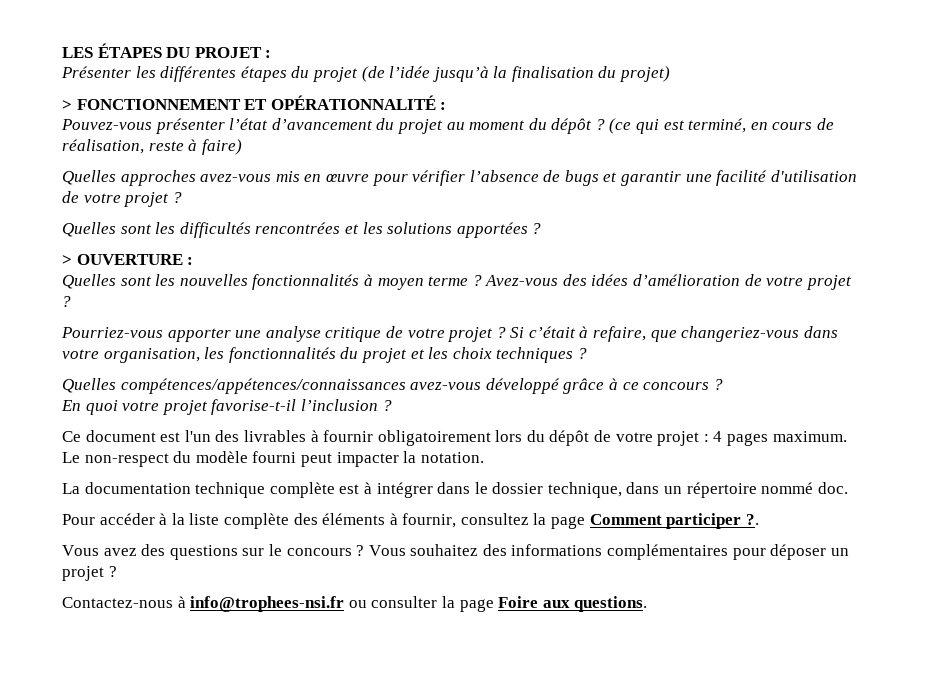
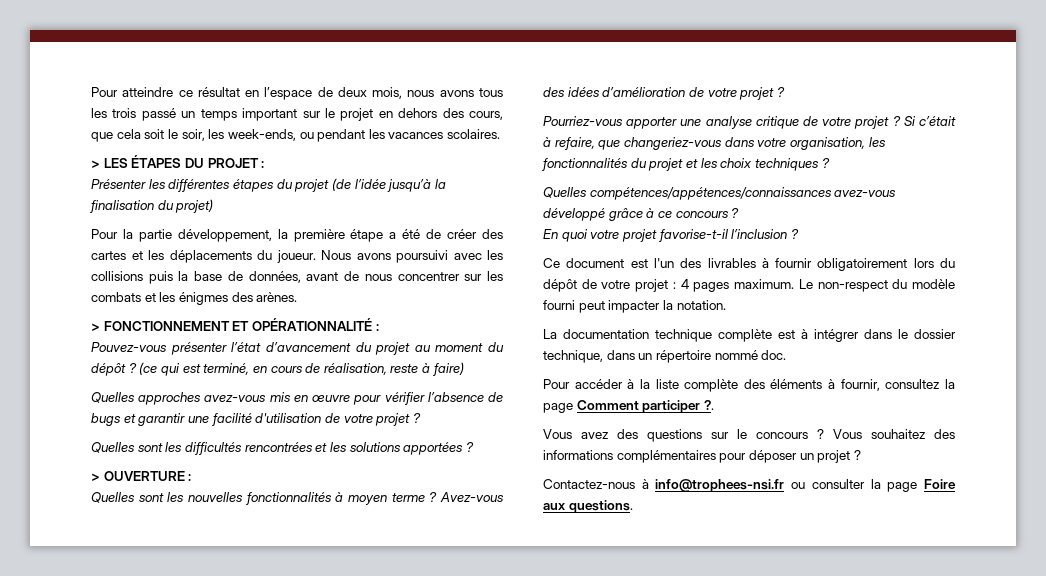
(62, 52) none -> [91,87,503,100] [91,108,504,121] [91,129,501,142] [91,160,100,168] Pour atteindre ce résultat en l’espace de deux mois, nous avons tous les trois passé un temps important sur le projet en dehors des cours, que cela soit le soir, les week-ends, ou pendant les vacances scolaires. // >
(671, 74) none -> [91,229,503,242] [91,250,503,263] [91,271,503,284] [91,292,298,305] // Pour la partie développement, la première étape a été de créer des cartes et les déplacements du joueur. Nous avons poursuivi avec les collisions puis la base de données, avant de nous concentrer sur les combats et les énigmes des arènes.

